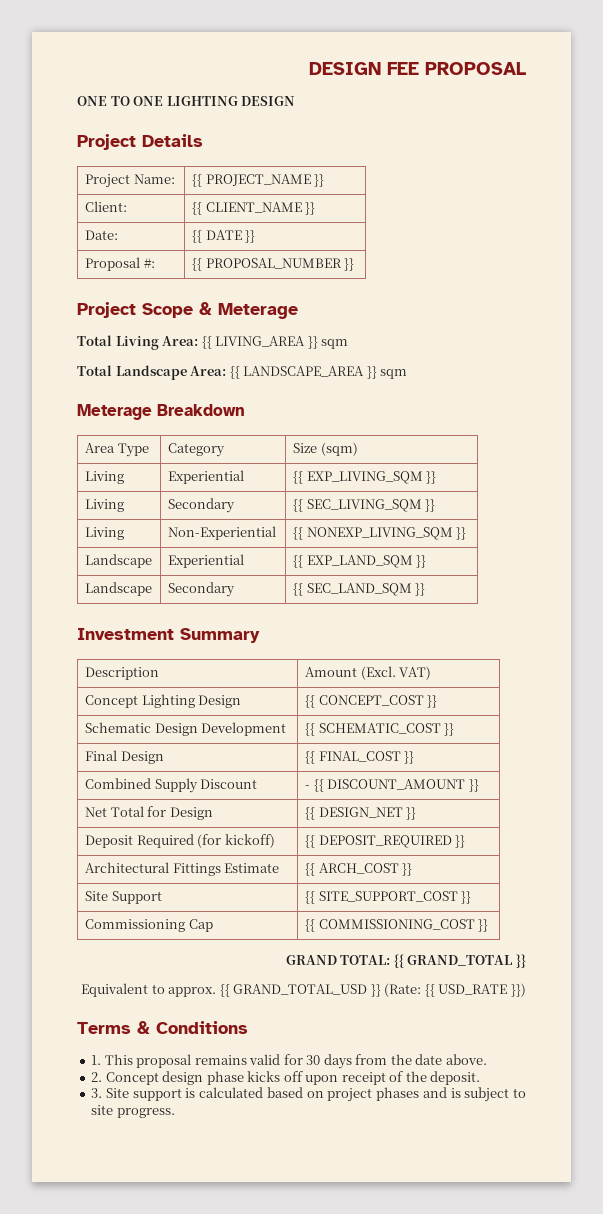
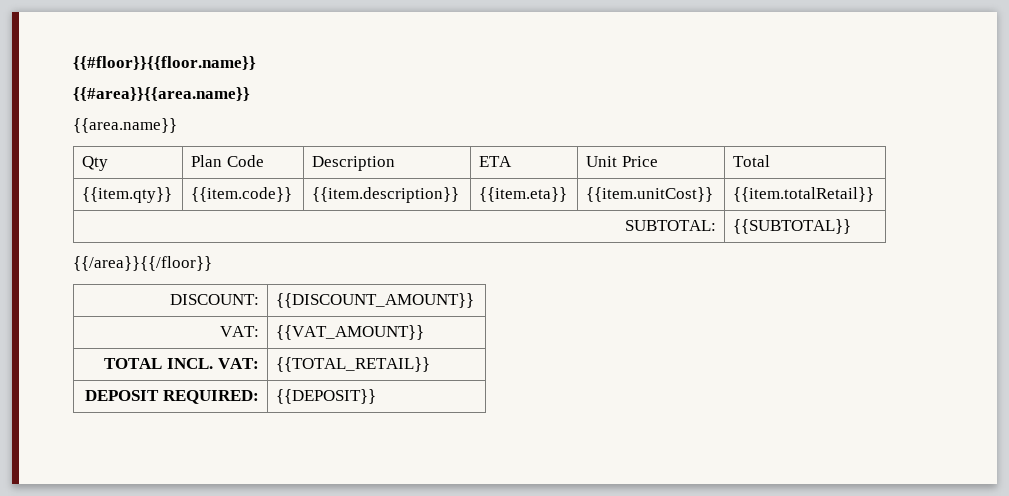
[309,62,526,75] [77,96,296,106] [77,134,203,150] [84,174,175,188] [191,174,325,187] [84,201,127,212] [191,202,316,215] [84,230,118,240] [191,230,256,243] [84,257,155,271] [191,258,355,271] [77,302,298,319] [77,335,349,350] [77,365,408,380] [77,404,245,420] [84,443,149,457] [167,443,225,457] [292,442,358,456] [84,471,124,484] [167,470,244,484] [292,471,437,484] [84,499,124,512] [167,498,235,513] [292,499,436,512] [84,527,124,540] [167,526,276,540] [292,527,467,540] [84,554,152,568] [167,554,244,568] [292,555,427,568] [84,582,152,596] [167,582,235,597] [292,583,426,596] [77,628,260,643] [84,667,159,680] [304,666,432,680] [84,694,242,708] [304,695,438,708] [84,722,287,736] [304,723,455,736] [84,750,164,764] [304,751,415,764] [84,778,258,793] [304,779,479,792] [84,806,213,820] [304,807,417,820] [84,834,275,848] [304,835,466,848] [84,862,280,876] [304,863,413,876] [84,891,162,904] [304,891,472,904] [84,919,213,932] [304,919,489,932] [285,954,526,968] [81,983,526,997] [77,1021,248,1034] [91,1054,487,1069] [91,1071,481,1085] [91,1087,527,1102] [91,1105,175,1118] DESIGN FEE PROPOSAL // ONE TO ONE LIGHTING DESIGN // Project Details // Project Name: | {{ PROJECT_NAME }} // Client: | {{ CLIENT_NAME }} // Date: | {{ DATE }} // Proposal #: | {{ PROPOSAL_NUMBER }} // Project Scope & Meterage // Total Living Area: {{ LIVING_AREA }} sqm // Total Landscape Area: {{ LANDSCAPE_AREA }} sqm // Meterage Breakdown // Area Type | Category | Size (sqm) // Living | Experiential | {{ EXP_LIVING_SQM }} // Living | Secondary | {{ SEC_LIVING_SQM }} // Living | Non-Experiential | {{ NONEXP_LIVING_SQM }} // Landscape | Experiential | {{ EXP_LAND_SQM }} // Landscape | Secondary | {{ SEC_LAND_SQM }} // Investment Summary // Description | Amount (Excl. VAT) // Concept Lighting Design | {{ CONCEPT_COST }} // Schematic Design Development | {{ SCHEMATIC_COST }} // Final Design | {{ FINAL_COST }} // Combined Supply Discount | - {{ DISCOUNT_AMOUNT }} // Net Total for Design | {{ DESIGN_NET }} // Deposit Required (for kickoff) | {{ DEPOSIT_REQUIRED }} // Architectural Fittings Estimate | {{ ARCH_COST }} // Site Support | {{ SITE_SUPPORT_COST }} // Commissioning Cap | {{ COMMISSIONING_COST }} // GRAND TOTAL: {{ GRAND_TOTAL }} // Equivalent to approx. {{ GRAND_TOTAL_USD }} (Rate: {{ USD_RATE }}) // Terms & Conditions // 1. This proposal remains valid for 30 days from the date above. // 2. Concept design phase kicks off upon receipt of the deposit. // 3. Site support is calculated based on project phases and is subject to site progress. -> [73,56,256,70] [73,87,250,101] [73,118,177,133] [82,156,109,171] [191,155,264,167] [312,156,396,171] [479,156,513,167] [586,156,658,167] [733,155,771,167] [82,187,173,203] [191,187,293,202] [312,187,460,203] [479,187,568,202] [586,187,714,202] [733,187,875,202] [624,220,716,231] [733,219,852,234] [73,256,212,271] [169,294,259,305] [276,293,475,308] [219,326,259,337] [276,325,425,340] [104,358,259,369] [276,357,431,372] [85,390,259,404] [276,389,377,404] {{#floor}}{{floor.name}} // {{#area}}{{area.name}} // {{area.name}} // Qty | Plan Code | Description | ETA | Unit Price | Total // {{item.qty}} | {{item.code}} | {{item.description}} | {{item.eta}} | {{item.unitCost}} | {{item.totalRetail}} // SUBTOTAL: | {{SUBTOTAL}} // {{/area}}{{/floor}} // DISCOUNT: | {{DISCOUNT_AMOUNT}} // VAT: | {{VAT_AMOUNT}} // TOTAL INCL. VAT: | {{TOTAL_RETAIL}} // DEPOSIT REQUIRED: | {{DEPOSIT}}

